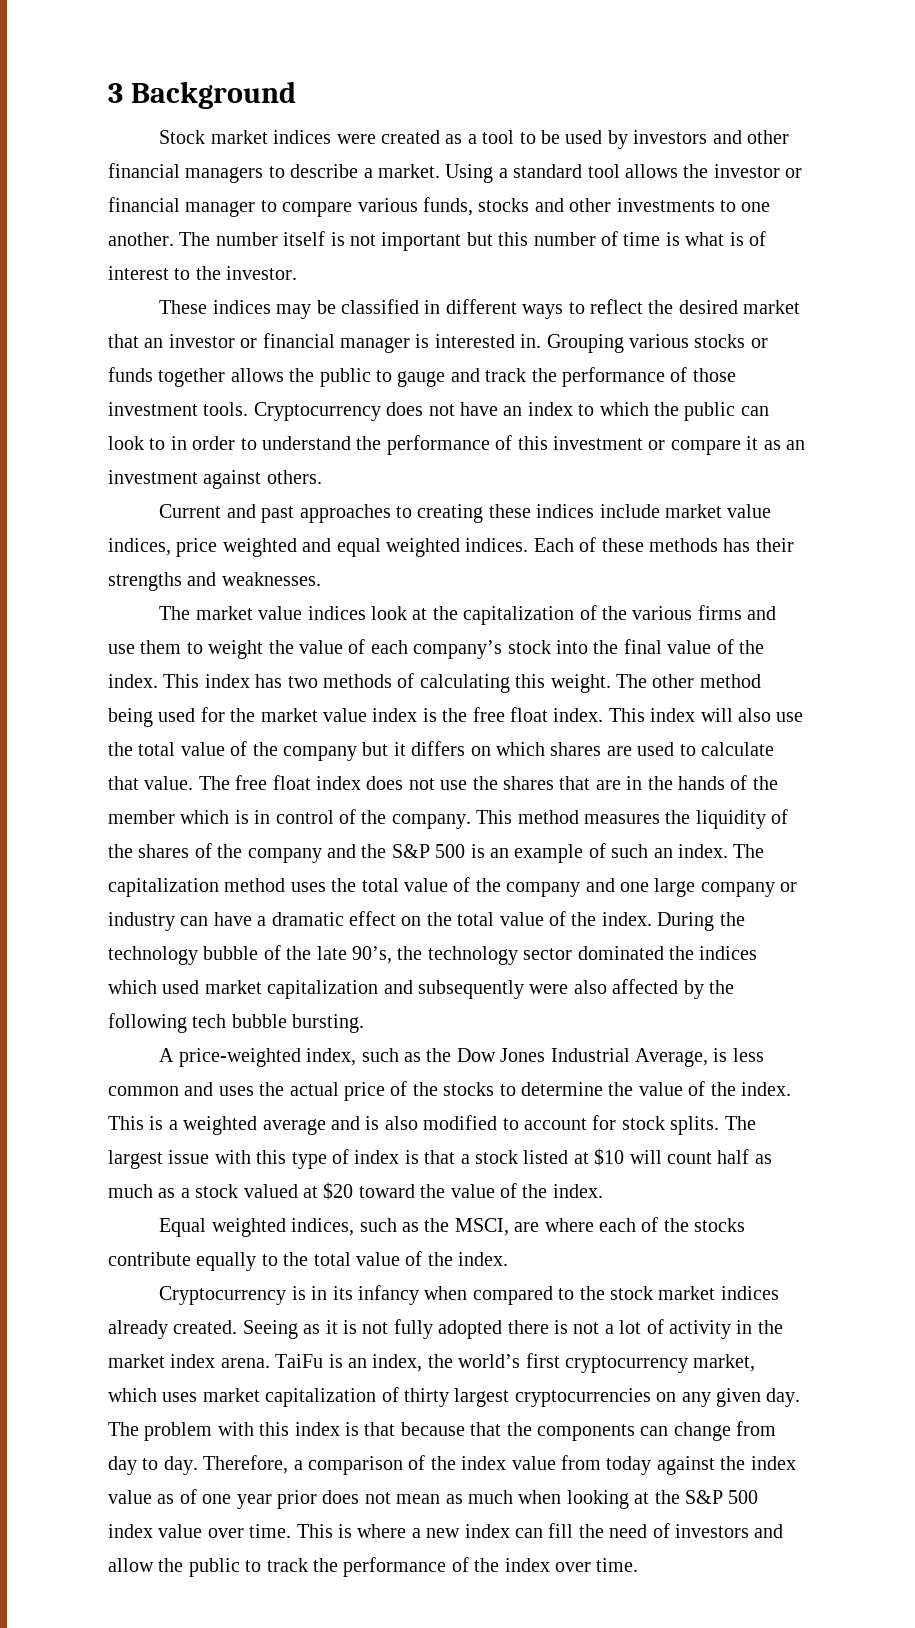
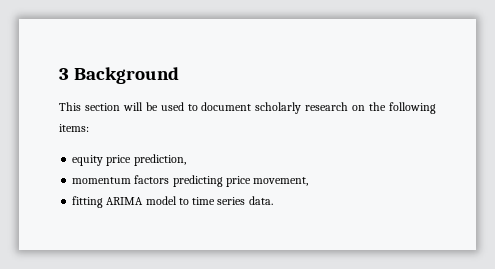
[159,130,789,149] [108,163,803,183] [108,197,771,217] [108,231,766,251] [108,266,298,280] [159,299,801,319] [108,333,768,353] [108,367,736,387] [108,402,769,421] [108,435,805,455] [108,470,322,489] [159,504,772,523] [108,537,794,557] [108,572,321,591] [159,605,777,625] [108,639,764,659] [108,673,761,693] [108,707,804,727] [108,741,774,761] [108,775,778,790] [108,809,789,829] [108,843,765,863] [108,877,798,897] [108,911,745,931] [108,945,758,965] [108,979,734,999] [108,1013,365,1033] [159,1048,764,1067] [108,1081,791,1101] [108,1115,756,1135] [108,1148,772,1169] [108,1182,603,1200] [159,1217,746,1237] [108,1251,509,1271] [159,1285,779,1305] [108,1319,783,1339] [108,1353,756,1373] [108,1387,801,1407] [108,1421,777,1441] [108,1455,796,1475] [108,1489,759,1509] [108,1523,784,1538] [108,1557,639,1577] Stock market indices were created as a tool to be used by investors and other financial managers to describe a market. Using a standard tool allows the investor or financial manager to compare various funds, stocks and other investments to one another. The number itself is not important but this number of time is what is of interest to the investor. // These indices may be classified in different ways to reflect the desired market that an investor or financial manager is interested in. Grouping various stocks or funds together allows the public to gauge and track the performance of those investment tools. Cryptocurrency does not have an index to which the public can look to in order to understand the performance of this investment or compare it as an investment against others. // Current and past approaches to creating these indices include market value indices, price weighted and equal weighted indices. Each of these methods has their strengths and weaknesses. // The market value indices look at the capitalization of the various firms and use them to weight the value of each company’s stock into the final value of the index. This index has two methods of calculating this weight. The other method being used for the market value index is the free float index. This index will also use the total value of the company but it differs on which shares are used to calculate that value. The free float index does not use the shares that are in the hands of the member which is in control of the company. This method measures the liquidity of the shares of the company and the S&P 500 is an example of such an index. The capitalization method uses the total value of the company and one large company or industry can have a dramatic effect on the total value of the index. During the technology bubble of the late 90’s, the technology sector dominated the indices which used market capitalization and subsequently were also affected by the following tech bubble bursting. // A price-weighted index, such as the Dow Jones Industrial Average, is less common and uses the actual price of the stocks to determine the value of the index. This is a weighted average and is also modified to account for stock splits. The largest issue with this type of index is that a stock listed at $10 will count half as much as a stock valued at $20 toward the value of the index. // Equal weighted indices, such as the MSCI, are where each of the stocks contribute equally to the total value of the index. // Cryptocurrency is in its infancy when compared to the stock market indices already created. Seeing as it is not fully adopted there is not a lot of activity in the market index arena. TaiFu is an index, the world’s first cryptocurrency market, which uses market capitalization of thirty largest cryptocurrencies on any given day. The problem with this index is that because that the components can change from day to day. Therefore, a comparison of the index value from today against the index value as of one year prior does not mean as much when looking at the S&P 500 index value over time. This is where a new index can fill the need of investors and allow the public to track the performance of the index over time. -> [59,102,436,114] [59,124,89,132] [72,154,186,166] [72,175,309,187] [72,196,273,208] This section will be used to document scholarly research on the following items: // equity price prediction, // momentum factors predicting price movement, // fitting ARIMA model to time series data.

